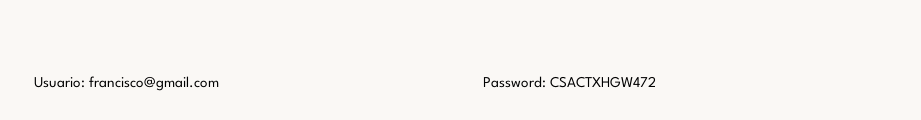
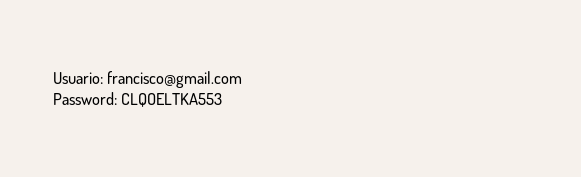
[550,76,657,88] CSACTXHGW472 -> [121,93,223,107] CLQOELTKA553

